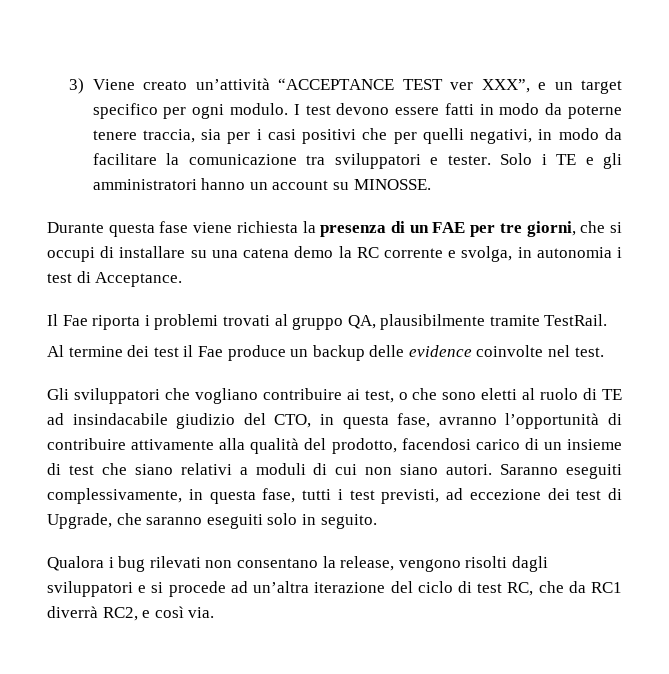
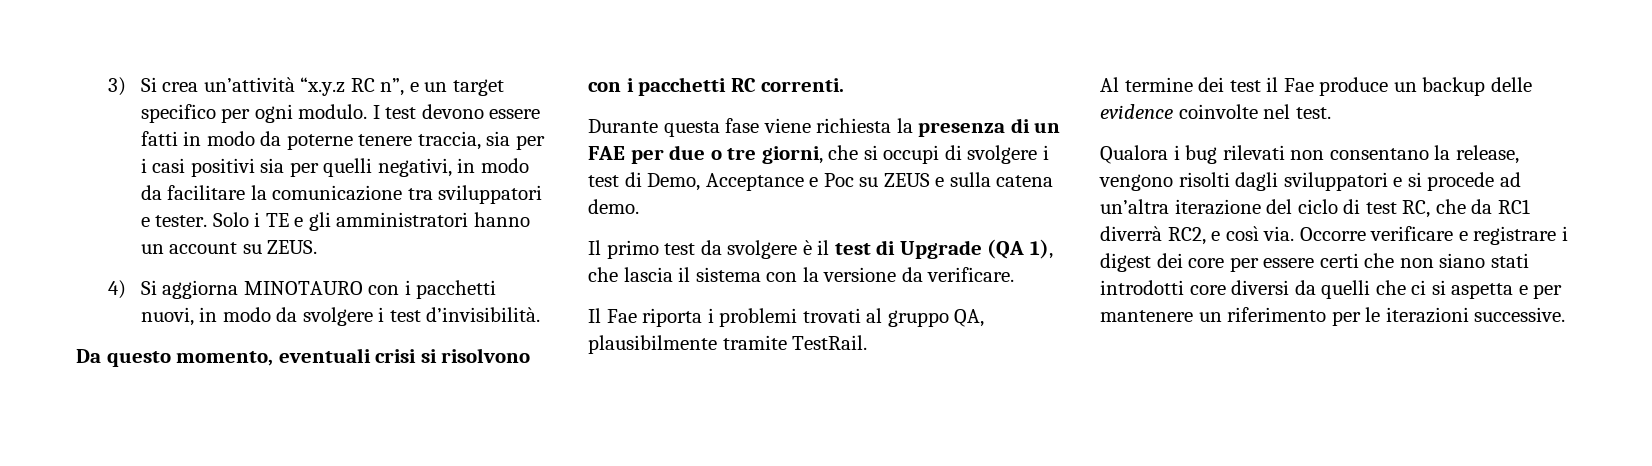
[92,78,530,93] Viene creato un’attività “ACCEPTANCE TEST ver XXX”, -> [140,77,405,96] Si crea un’attività “x.y.z RC n”,
[362,128,388,140] che -> [260,158,285,173] sia
[353,179,431,190] MINOSSE. -> [267,240,318,254] [108,280,497,299] [140,307,541,326] [76,348,531,367] [588,77,845,96] ZEUS. // 4) Si aggiorna MINOTAURO con i pacchetti nuovi, in modo da svolgere i test d’invisibilità. // Da questo momento, eventuali crisi si risolvono con i pacchetti RC correnti.
(496, 231) none -> [669,145,722,160] due o
[119,246,623,262] [47,271,183,287] installare su una catena demo la RC corrente e svolga, in autonomia i test di Acceptance. -> [967,145,1049,164] [588,172,1054,191] [588,199,639,214] [588,239,1053,259] [588,267,1015,282] svolgere i test di Demo, Acceptance e Poc su ZEUS e sulla catena demo. // Il primo test da svolgere è il test di Upgrade (QA 1), che lascia il sistema con la versione da verificare.
[47,388,623,404] [47,413,623,429] [47,438,623,454] [47,463,622,479] [47,488,622,504] [47,513,377,529] // Gli sviluppatori che vogliano contribuire ai test, o che sono eletti al ruolo di TE ad insindacabile giudizio del CTO, in questa fase, avranno l’opportunità di contribuire attivamente alla qualità del prodotto, facendosi carico di un insieme di test che siano relativi a moduli di cui non siano autori. Saranno eseguiti complessivamente, in questa fase, tutti i test previsti, ad eccezione dei test di Upgrade, che saranno eseguiti solo in seguito. -> (1331, 113) none
(215, 612) none -> [1299,226,1568,245] [1100,253,1529,272] [1100,280,1563,299] [1100,307,1566,326] Occorre verificare e registrare i digest dei core per essere certi che non siano stati introdotti core diversi da quelli che ci si aspetta e per mantenere un riferimento per le iterazioni successive.

